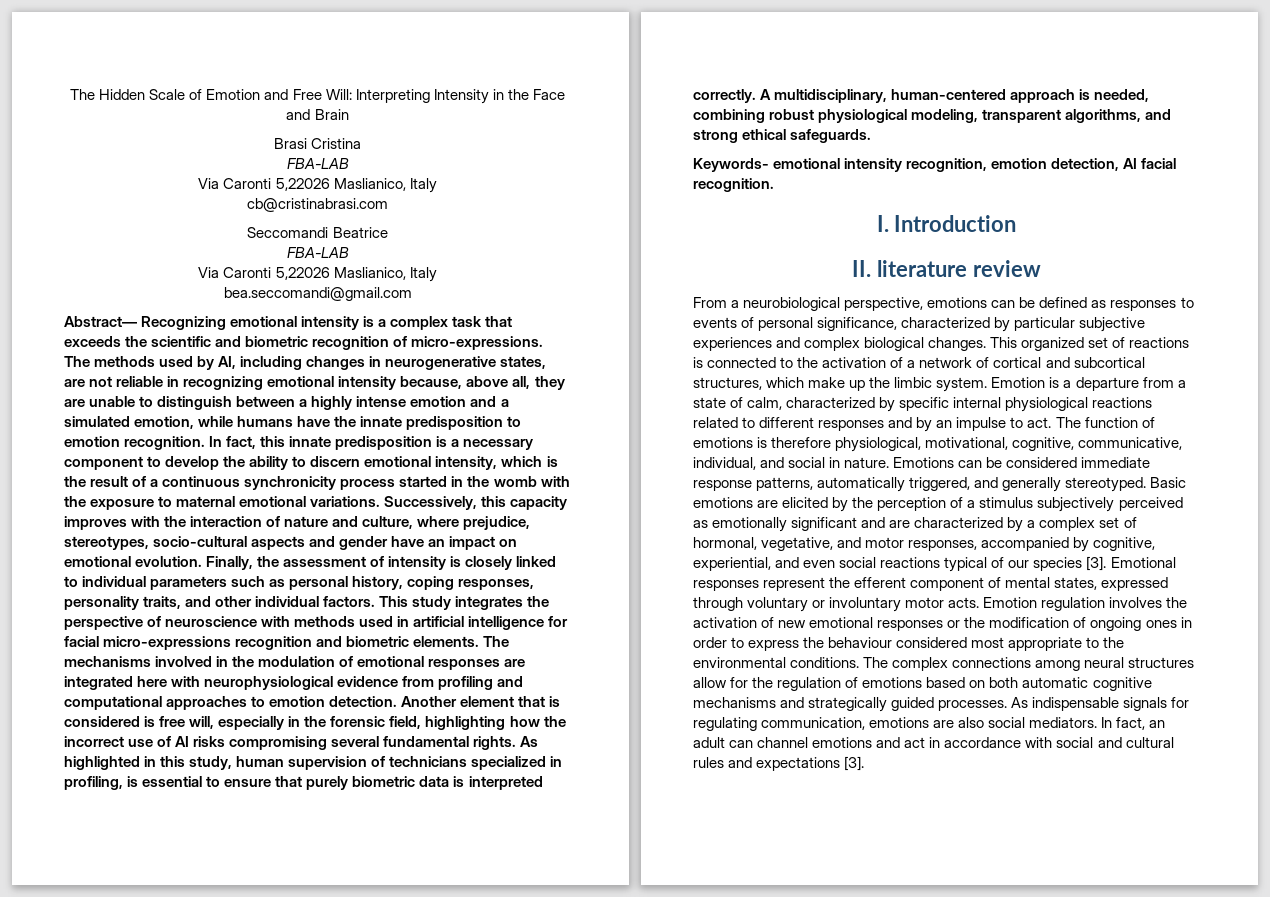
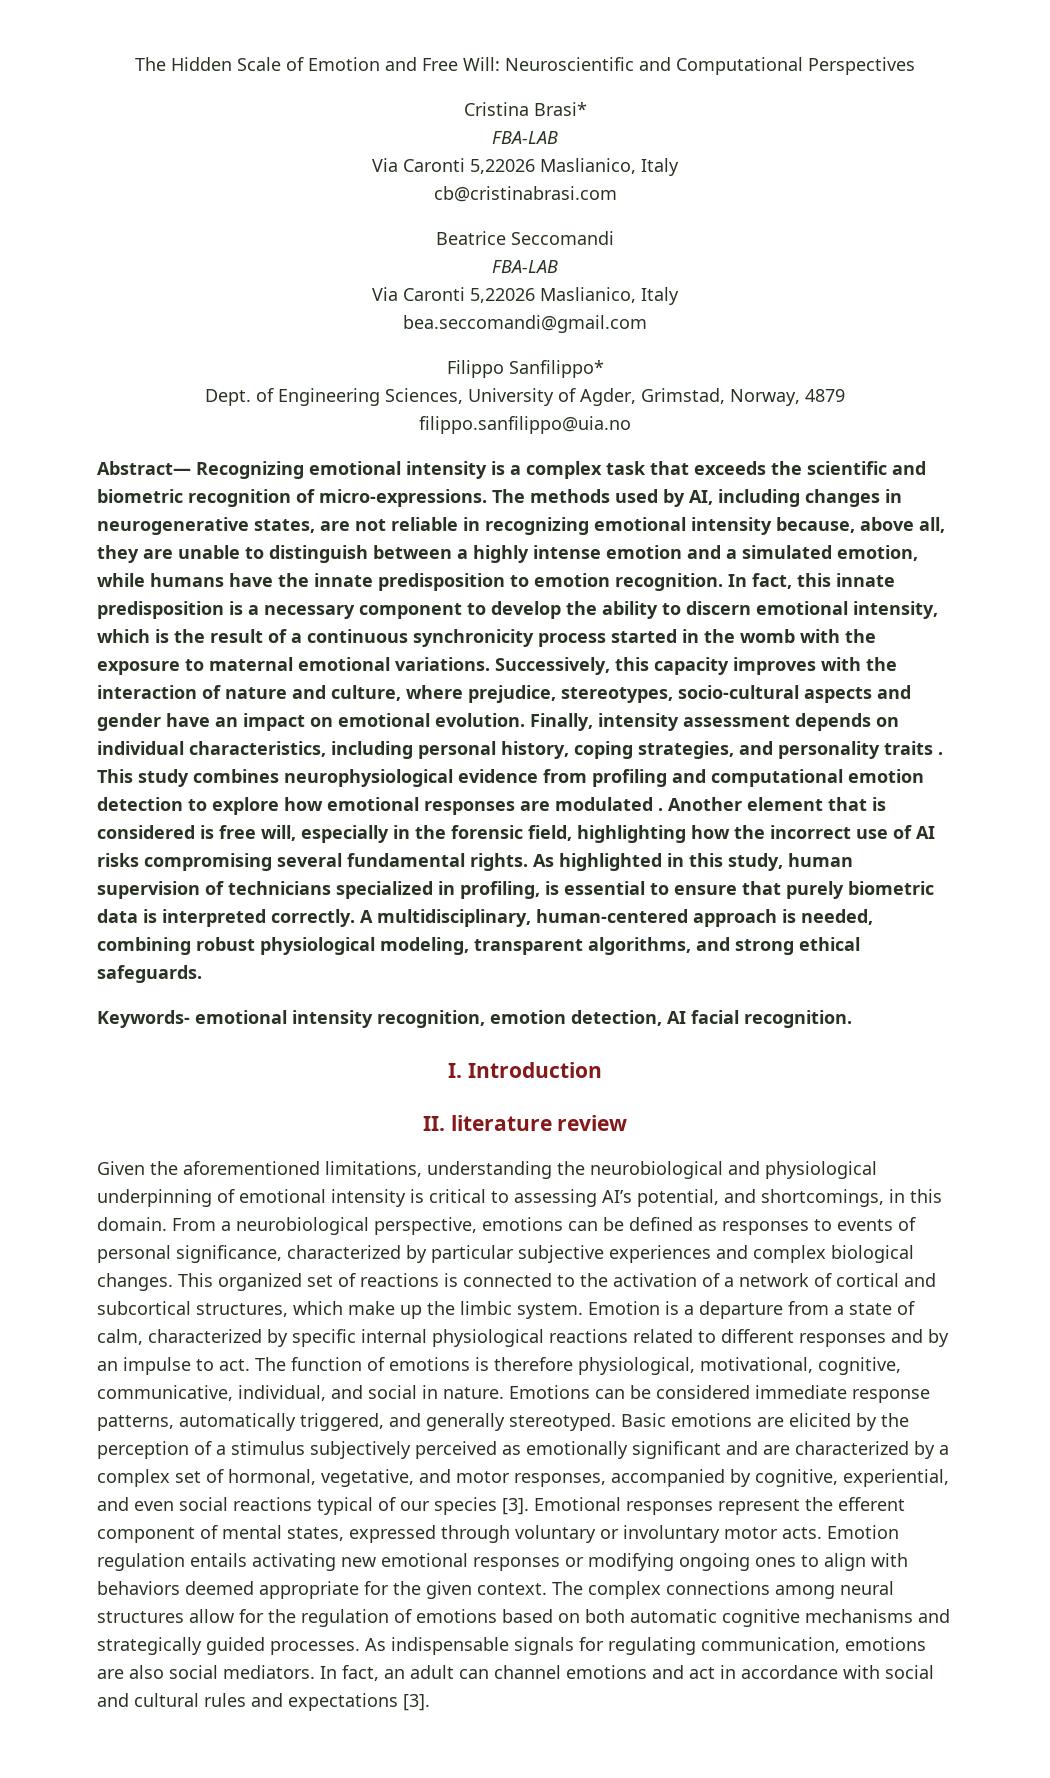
[355,89,565,104] [286,109,349,120] [273,138,307,149] Interpreting Intensity in the Face and Brain // Brasi -> [505,57,915,75] Neuroscientific and Computational Perspectives //
(362, 143) none -> [533,102,587,116] Brasi*
(388, 205) none -> [436,231,506,245] Beatrice
[332,227,388,238] Beatrice -> (614, 238) none
(412, 294) none -> [446,360,604,378] [205,388,845,406] [419,416,631,434] // Filippo Sanfilippo* // Dept. of Engineering Sciences, University of Agder, Grimstad, Norway, 4879 filippo.sanfilippo@uia.no
[257,556,557,570] [64,576,535,590] [64,596,550,610] [64,616,569,630] [64,636,510,650] [64,656,526,670] [64,676,201,690] the assessment of intensity is closely linked to individual parameters such as personal history, coping responses, personality traits, and other individual factors. This study integrates the perspective of neuroscience with methods used in artificial intelligence for facial micro-expressions recognition and biometric elements. The mechanisms involved in the modulation of emotional responses are integrated here with -> [598,713,899,731] [97,741,943,759] [97,769,279,787] intensity assessment depends on individual characteristics, including personal history, coping strategies, and personality traits . This study combines
[166,696,398,710] approaches to emotion detection. -> [848,769,924,783] [97,797,663,815] emotion detection to explore how emotional responses are modulated .
(1041, 268) none -> [97,1161,877,1179] [97,1189,942,1207] [97,1217,167,1231] Given the aforementioned limitations, understanding the neurobiological and physiological underpinning of emotional intensity is critical to assessing AI’s potential, and shortcomings, in this domain.
[1109,597,1188,608] [693,617,1192,631] [693,637,1125,651] [693,657,860,668] involves the activation of new emotional responses or the modification of ongoing ones in order to express the behaviour considered most appropriate to the environmental conditions. -> [190,1553,908,1571] [97,1581,547,1599] entails activating new emotional responses or modifying ongoing ones to align with behaviors deemed appropriate for the given context.

